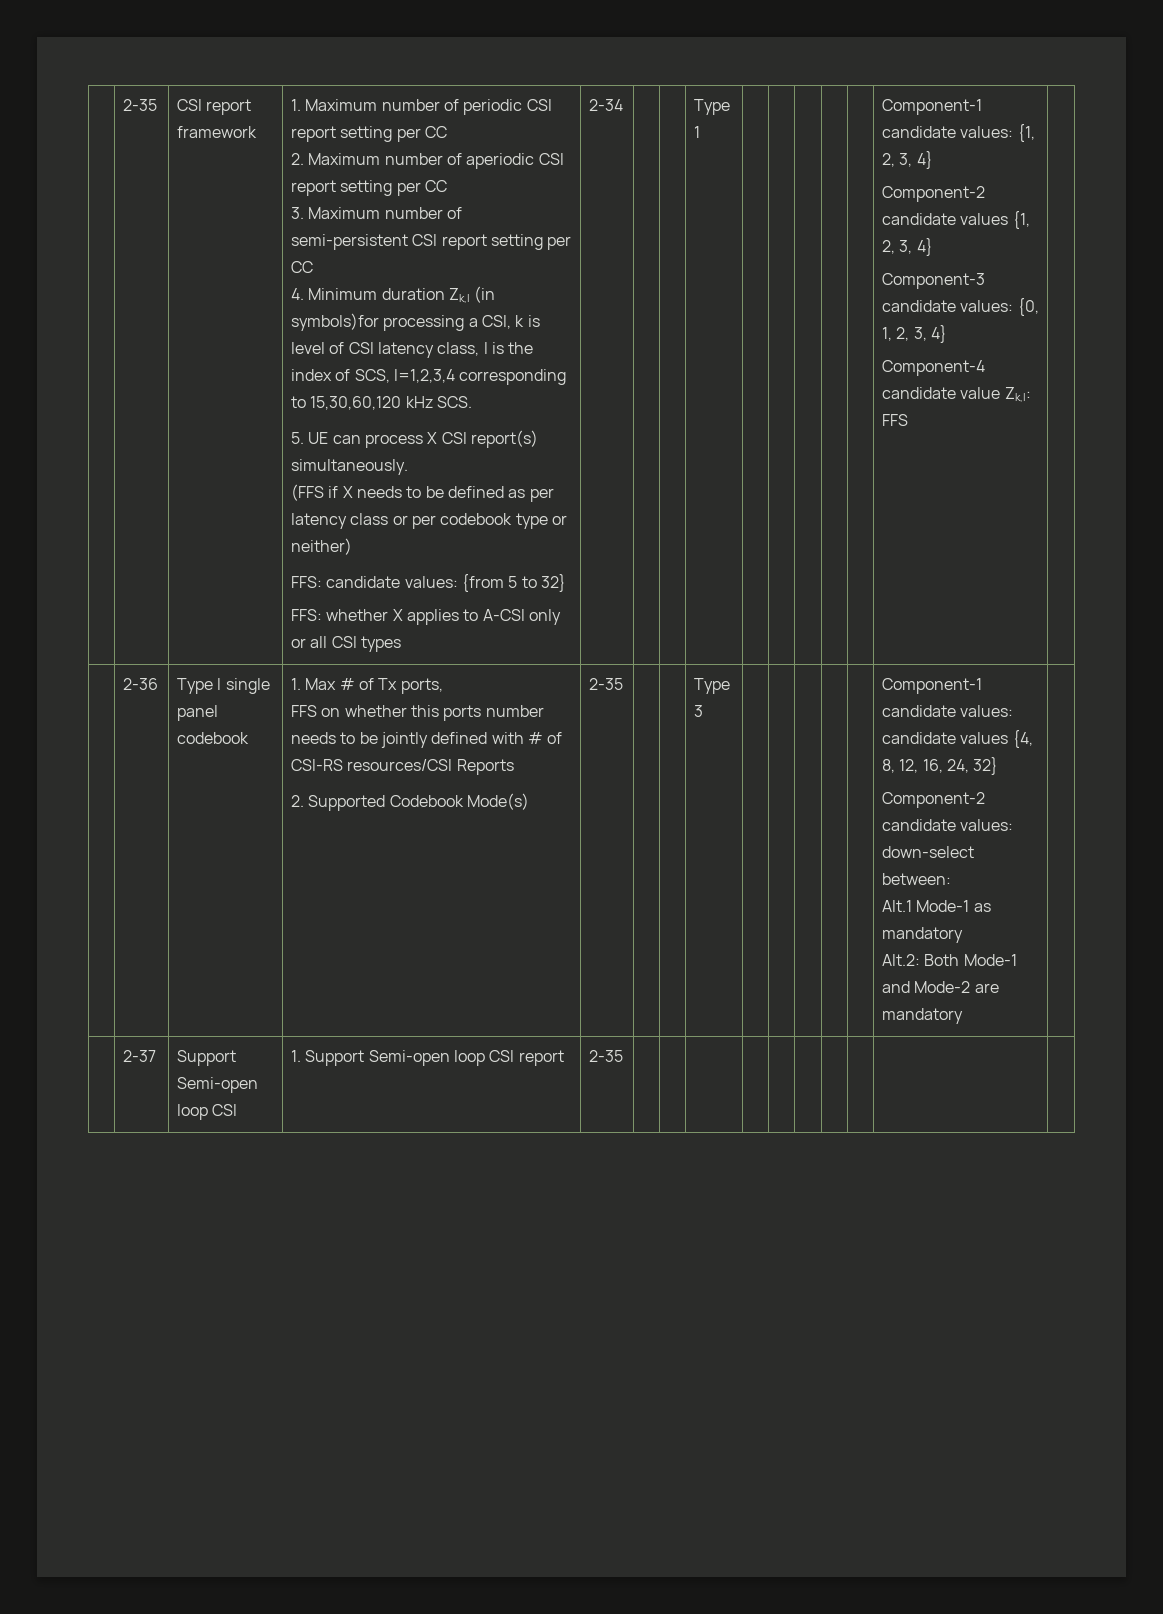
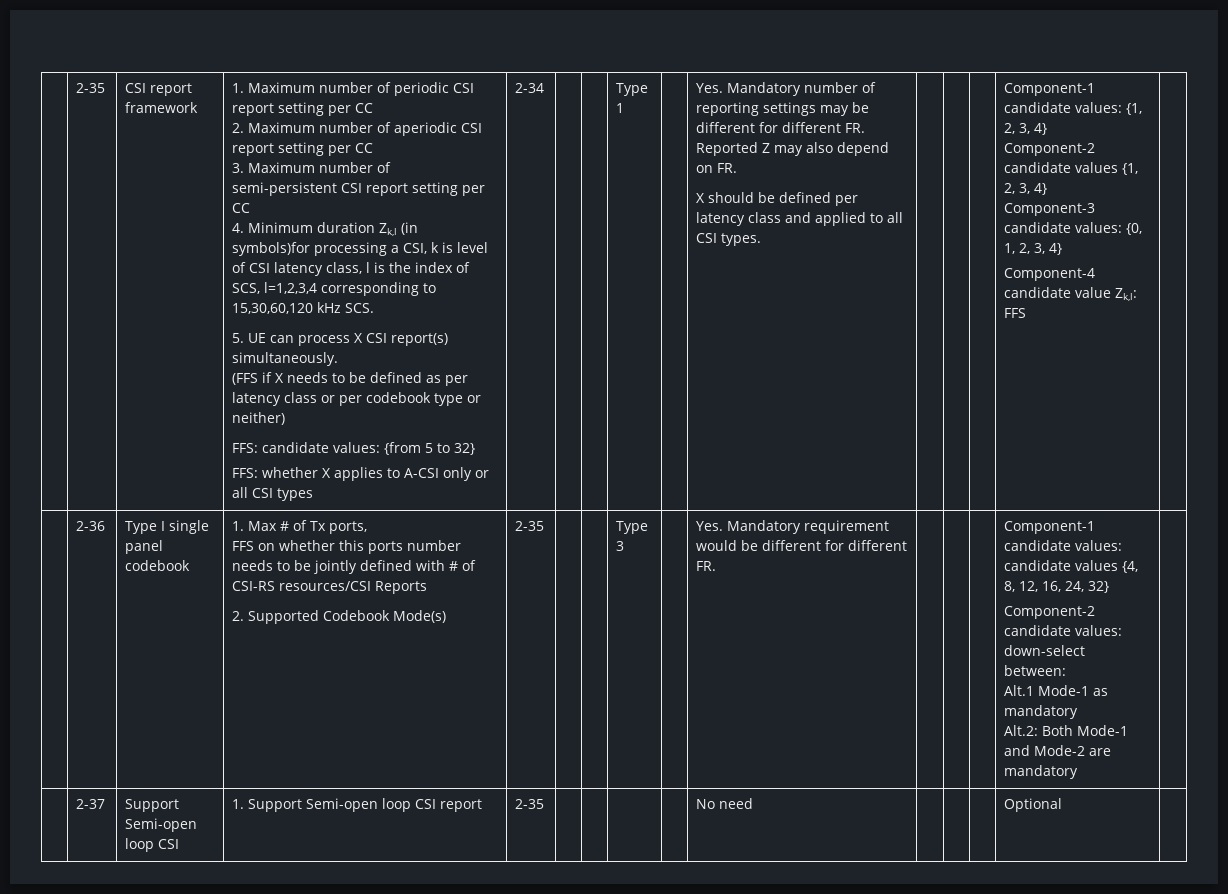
(701, 132) none -> [696,82,877,96] [696,102,870,116] [696,122,866,133] [696,142,890,156] [696,163,738,173] [696,192,859,206] [696,212,904,226] [696,233,762,246] Yes. Mandatory number of reporting settings may be different for different FR. Reported Z may also depend on FR. // X should be defined per latency class and applied to all CSI types.
(704, 711) none -> [696,520,890,534] [696,540,908,551] [696,561,717,571] Yes. Mandatory requirement would be different for different FR.
(624, 1056) | | | | -> [696,798,754,809] [1004,798,1063,812] No need | | | | Optional

